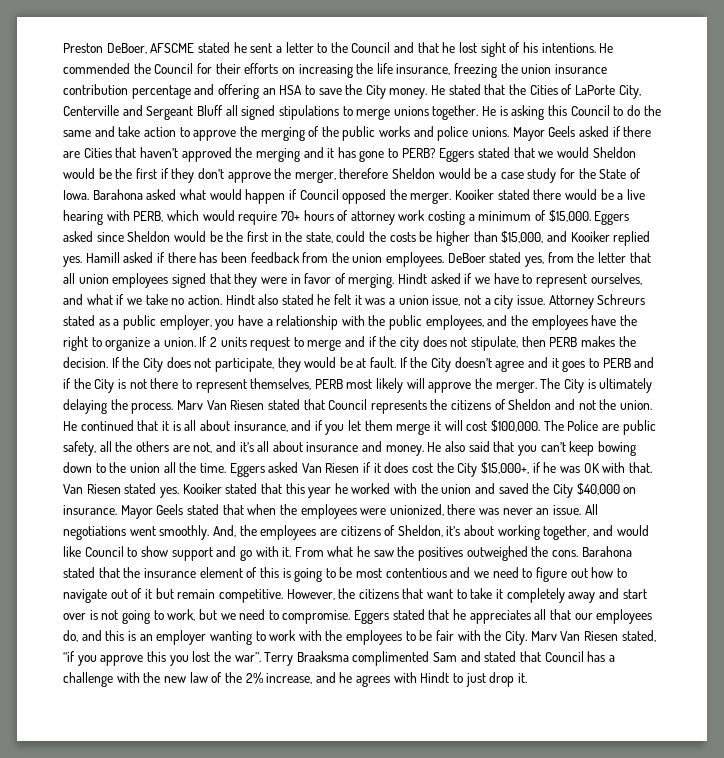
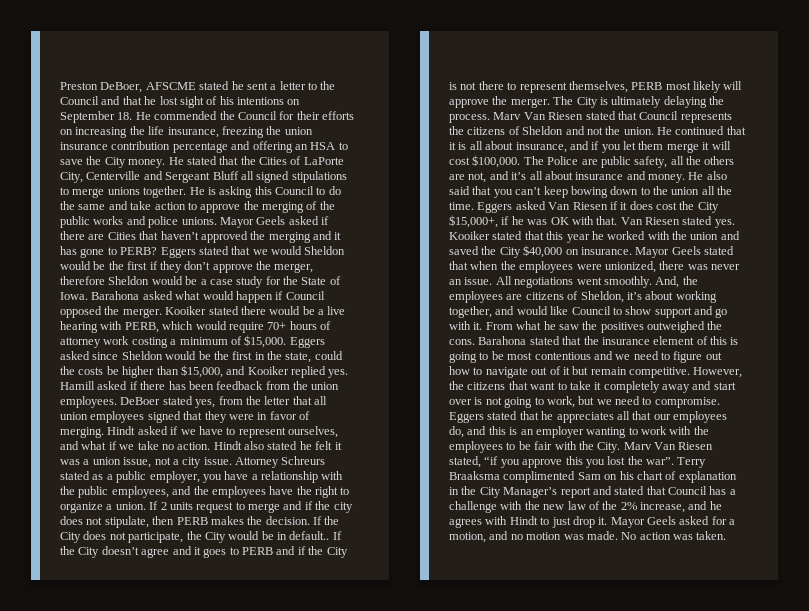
[541,43,596,53] intentions. -> [237,97,301,105] [60,111,133,123] intentions on September 18.
[277,357,397,372] they would be at fault. -> [186,531,330,543] the City would be in default..
(458, 657) none -> [604,471,737,483] [449,486,591,498] on his chart of explanation in the City Manager’s report
(527, 678) none -> [610,516,736,528] [449,531,727,543] Mayor Geels asked for a motion, and no motion was made. No action was taken.

